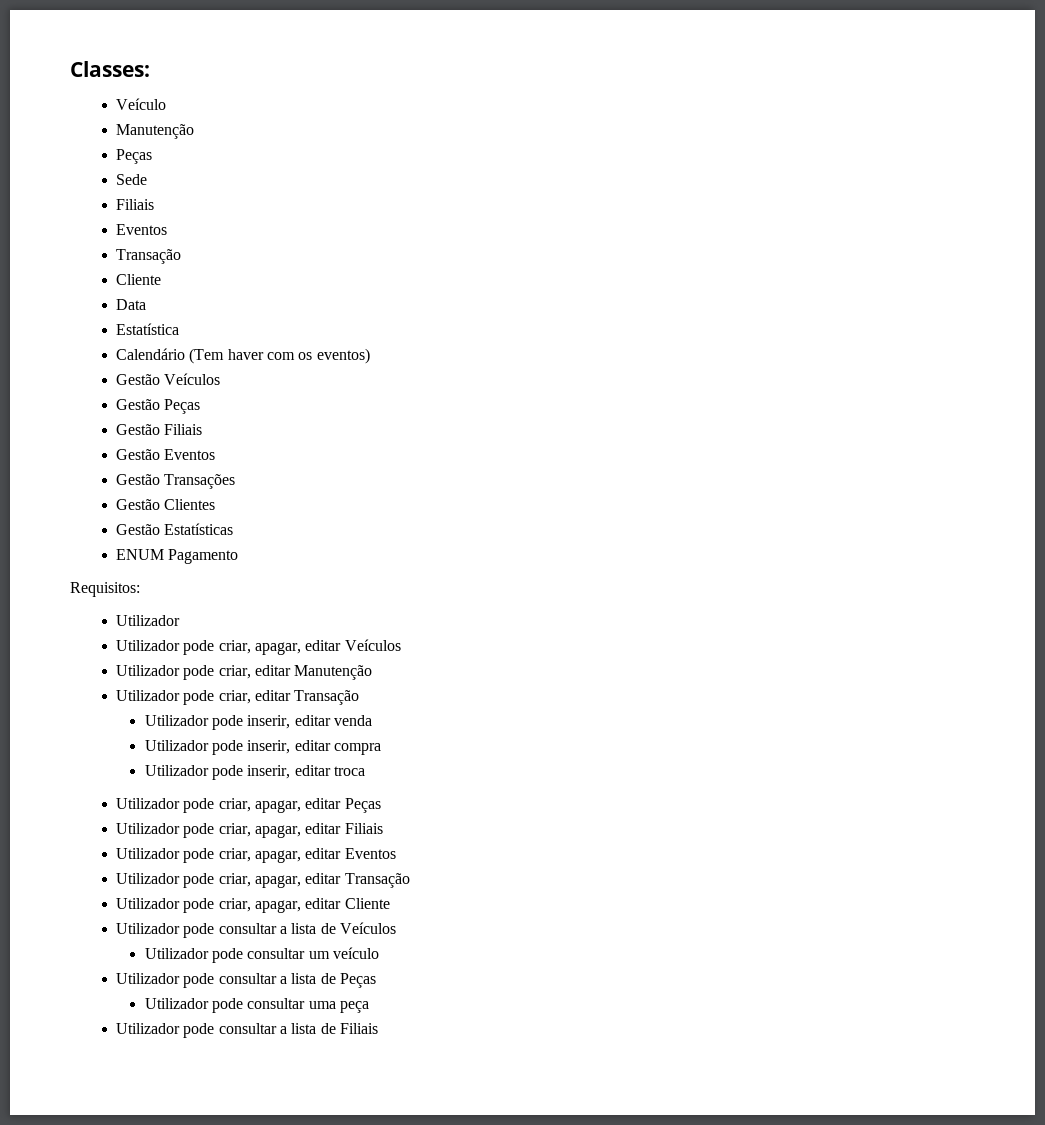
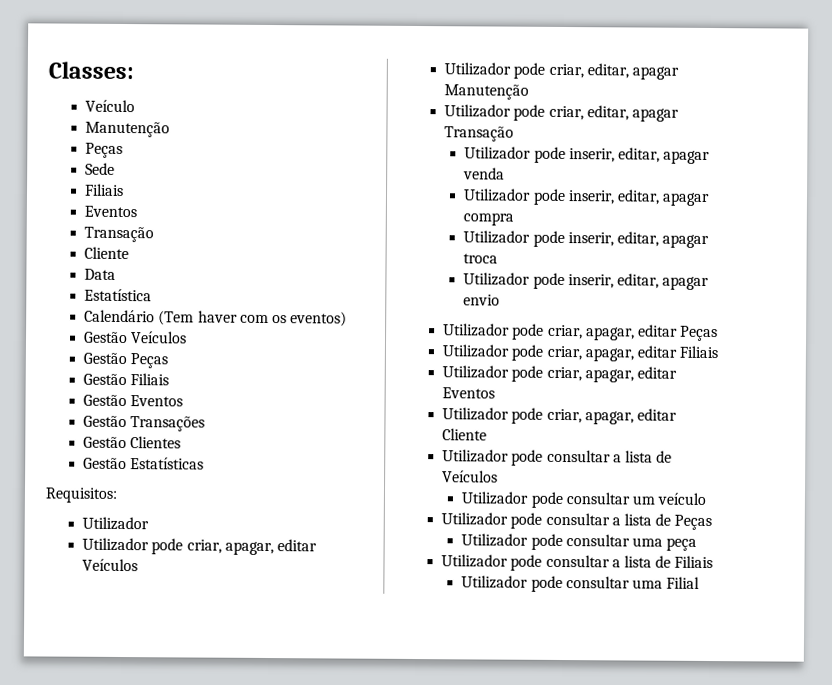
[116,549,239,564] // ENUM Pagamento -> (205, 463) none
[255,665,292,676] editar -> [586,63,679,80] editar, apagar
[255,690,292,701] editar -> [586,105,679,122] editar, apagar
[294,715,331,726] editar -> [617,147,711,164] editar, apagar
[294,740,331,751] editar -> [616,189,711,206] editar, apagar
[294,765,331,776] editar -> [616,231,710,248] editar, apagar
(365, 771) none -> [463,272,710,290] [463,294,501,306] // Utilizador pode inserir, editar, apagar envio
[116,873,410,888] // Utilizador pode criar, apagar, editar Transação -> (496, 393) none
(379, 1028) none -> [461,575,701,593] // Utilizador pode consultar uma Filial

